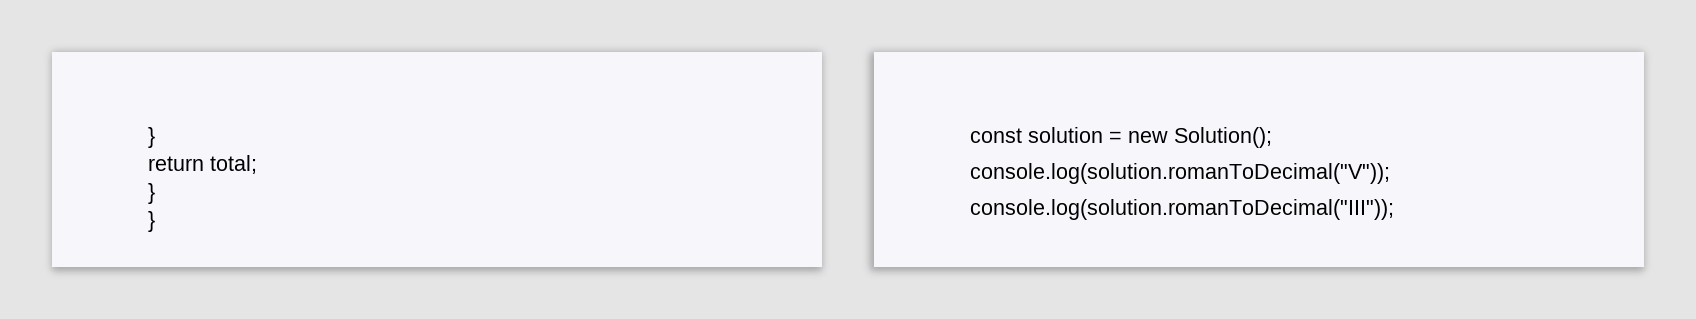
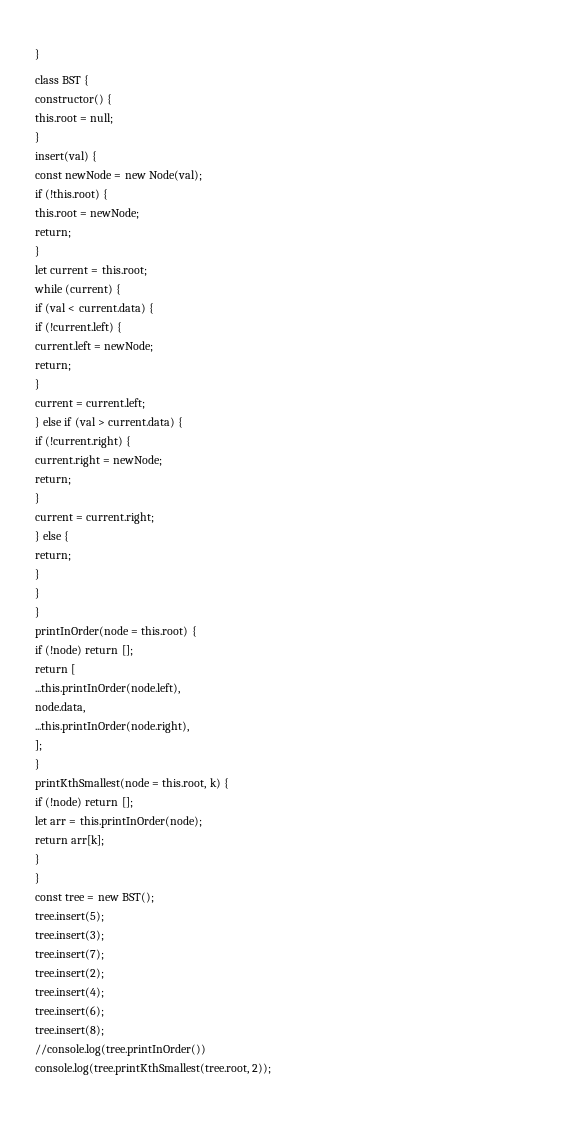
[148,127,155,148] [148,155,257,174] } // return total; -> [35,49,40,60] [35,75,90,86] [35,94,113,105] [35,113,114,124] [35,132,40,143] [35,151,98,162] [35,170,202,181] [35,189,109,200] [35,208,140,219] [35,229,71,238] [35,246,40,257] [35,265,147,276] [34,284,122,295] [35,303,154,314] [35,322,123,333] [35,341,154,352] [35,362,71,371] [35,379,40,390] [35,398,146,409] [35,417,184,428] [35,436,132,448] [35,455,163,467] [35,476,71,485] [35,493,40,504] [35,512,155,524] [35,531,70,542] [35,552,71,561] [35,569,40,580] [35,588,40,599] [35,607,40,618] [35,626,197,638] [35,645,133,656] [35,664,76,675] [35,683,180,695] [35,702,85,713] [35,721,189,733] [35,740,42,751] [35,759,40,770] [35,778,229,790] [35,797,133,808] [35,816,202,828] [35,835,105,846] } // class BST { // constructor() { // this.root = null; // } // insert(val) { // const newNode = new Node(val); // if (!this.root) { // this.root = newNode; // return; // } // let current = this.root; // while (current) { // if (val < current.data) { // if (!current.left) { // current.left = newNode; // return; // } // current = current.left; // } else if (val > current.data) { // if (!current.right) { // current.right = newNode; // return; // } // current = current.right; // } else { // return; // } // } // } // printInOrder(node = this.root) { // if (!node) return []; // return [ // ...this.printInOrder(node.left), // node.data, // ...this.printInOrder(node.right), // ]; // } // printKthSmallest(node = this.root, k) { // if (!node) return []; // let arr = this.printInOrder(node); // return arr[k];
[1028,127,1272,148] [970,163,1390,184] [970,199,1394,220] solution = new Solution(); // console.log(solution.romanToDecimal("V")); // console.log(solution.romanToDecimal("III")); -> [65,892,154,903] [35,911,104,922] [35,930,104,941] [35,949,104,960] [35,968,104,979] [35,987,104,998] [35,1006,104,1017] [35,1025,104,1036] [35,1044,206,1056] [35,1063,272,1075] tree = new BST(); // tree.insert(5); // tree.insert(3); // tree.insert(7); // tree.insert(2); // tree.insert(4); // tree.insert(6); // tree.insert(8); // //console.log(tree.printInOrder()) // console.log(tree.printKthSmallest(tree.root, 2));

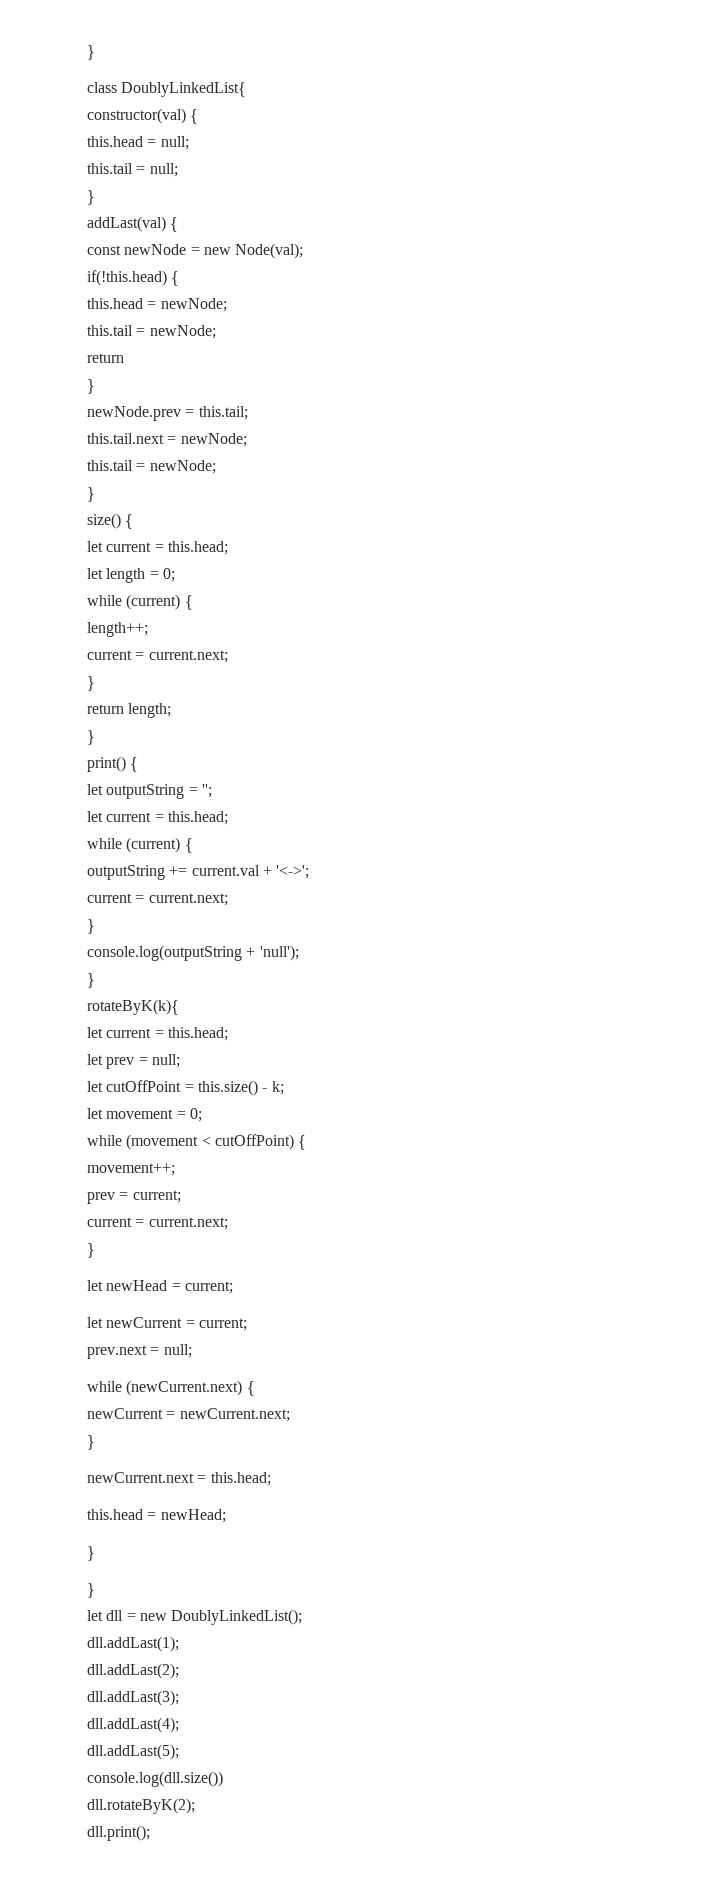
[62,75,90,86] [35,94,113,105] [35,113,77,122] BST { // constructor() { // this.root -> [121,82,247,97] [87,108,199,124] [87,136,189,150] [87,163,133,174] DoublyLinkedList{ // constructor(val) { // this.head = null; // this.tail
[35,151,89,162] insert(val) -> [87,216,166,232] addLast(val)
[35,189,109,200] [35,208,140,219] [35,229,71,238] [35,246,40,257] [35,265,147,276] [34,284,122,295] [35,303,154,314] [35,322,123,333] [35,341,154,352] [35,362,71,371] [35,379,40,390] [35,398,146,409] [35,417,184,428] [35,436,132,448] [35,455,163,467] [35,476,71,485] [35,493,40,504] [35,512,155,524] [35,531,70,542] [35,552,71,561] [35,569,40,580] [35,588,40,599] [35,607,40,618] [35,626,197,638] [35,645,133,656] [35,664,76,675] [35,683,180,695] [35,702,85,713] [35,721,189,733] [35,740,42,751] [35,759,40,770] [35,778,229,790] [35,797,133,808] [35,816,202,828] [35,835,105,846] [35,854,40,865] [35,873,40,884] [35,892,154,903] [35,911,104,922] [35,930,104,941] [35,949,104,960] [35,968,104,979] [35,987,104,998] [35,1006,104,1017] [35,1025,104,1036] [35,1044,206,1056] [35,1063,272,1075] if (!this.root) { // this.root = newNode; // return; // } // let current = this.root; // while (current) { // if (val < current.data) { // if (!current.left) { // current.left = newNode; // return; // } // current = current.left; // } else if (val > current.data) { // if (!current.right) { // current.right = newNode; // return; // } // current = current.right; // } else { // return; // } // } // } // printInOrder(node = this.root) { // if (!node) return []; // return [ // ...this.printInOrder(node.left), // node.data, // ...this.printInOrder(node.right), // ]; // } // printKthSmallest(node = this.root, k) { // if (!node) return []; // let arr = this.printInOrder(node); // return arr[k]; // } // } // const tree = new BST(); // tree.insert(5); // tree.insert(3); // tree.insert(7); // tree.insert(2); // tree.insert(4); // tree.insert(6); // tree.insert(8); // //console.log(tree.printInOrder()) // console.log(tree.printKthSmallest(tree.root, 2)); -> [87,270,180,286] [87,298,227,312] [87,325,216,339] [87,353,124,363] [87,379,95,394] [87,406,248,421] [87,433,247,447] [87,460,216,474] [87,487,95,502] [87,513,134,529] [87,541,228,555] [87,568,175,583] [87,594,193,610] [87,622,148,637] [87,650,228,663] [87,676,95,691] [87,703,172,718] [87,730,95,745] [87,756,139,772] [87,784,212,799] [87,811,228,825] [87,837,193,853] [87,865,310,880] [87,893,228,906] [87,919,95,934] [87,945,299,961] [87,973,95,988] [87,999,179,1015] [87,1027,228,1041] [87,1054,180,1069] [87,1080,284,1096] [87,1108,202,1122] [87,1134,307,1150] [87,1163,175,1176] [87,1190,181,1204] [87,1217,228,1230] [87,1243,95,1258] [87,1280,233,1294] [87,1317,247,1331] [87,1344,192,1359] [87,1380,255,1396] [87,1408,290,1422] [87,1435,95,1450] [87,1472,271,1486] [87,1509,226,1523] [87,1546,95,1561] [87,1583,95,1598] [87,1609,303,1625] [87,1636,179,1652] [87,1663,179,1679] [87,1690,179,1706] [87,1717,179,1733] [87,1744,179,1760] [87,1771,223,1787] [87,1798,195,1814] [87,1825,150,1841] if(!this.head) { // this.head = newNode; // this.tail = newNode; // return // } // newNode.prev = this.tail; // this.tail.next = newNode; // this.tail = newNode; // } // size() { // let current = this.head; // let length = 0; // while (current) { // length++; // current = current.next; // } // return length; // } // print() { // let outputString = ''; // let current = this.head; // while (current) { // outputString += current.val + '<->'; // current = current.next; // } // console.log(outputString + 'null'); // } // rotateByK(k){ // let current = this.head; // let prev = null; // let cutOffPoint = this.size() - k; // let movement = 0; // while (movement < cutOffPoint) { // movement++; // prev = current; // current = current.next; // } // let newHead = current; // let newCurrent = current; // prev.next = null; // while (newCurrent.next) { // newCurrent = newCurrent.next; // } // newCurrent.next = this.head; // this.head = newHead; // } // } // let dll = new DoublyLinkedList(); // dll.addLast(1); // dll.addLast(2); // dll.addLast(3); // dll.addLast(4); // dll.addLast(5); // console.log(dll.size()) // dll.rotateByK(2); // dll.print();

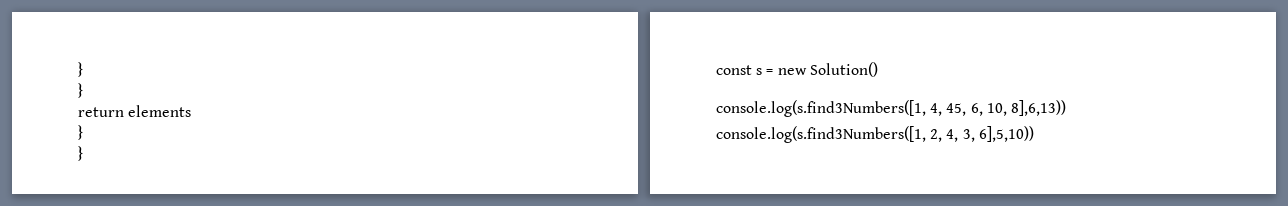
[87,45,95,60] [87,82,247,97] [87,108,199,124] [87,136,189,150] [87,163,178,177] [87,190,95,205] [87,216,179,232] [87,243,304,259] [87,270,180,286] [87,298,227,312] [87,325,216,339] [87,353,124,363] [87,379,95,394] [87,406,248,421] [87,433,247,447] [87,460,216,474] [87,487,95,502] [87,513,134,529] [87,541,228,555] [87,568,175,583] [87,594,193,610] [87,622,148,637] [87,650,228,663] [87,676,95,691] [87,703,172,718] [87,730,95,745] [87,756,139,772] [87,784,212,799] [87,811,228,825] [87,837,193,853] [87,865,310,880] [87,893,228,906] [87,919,95,934] [87,945,299,961] [87,973,95,988] [87,999,179,1015] [87,1027,228,1041] [87,1054,180,1069] [87,1080,284,1096] [87,1108,202,1122] [87,1134,307,1150] [87,1163,175,1176] [87,1190,181,1204] [87,1217,228,1230] [87,1243,95,1258] [87,1280,233,1294] [87,1317,247,1331] [87,1344,192,1359] [87,1380,255,1396] [87,1408,290,1422] [87,1435,95,1450] [87,1472,271,1486] [87,1509,226,1523] [87,1546,95,1561] [87,1583,95,1598] [87,1609,303,1625] [87,1636,179,1652] [87,1663,179,1679] [87,1690,179,1706] [87,1717,179,1733] [87,1744,179,1760] [87,1771,223,1787] [87,1798,195,1814] [87,1825,150,1841] } // class DoublyLinkedList{ // constructor(val) { // this.head = null; // this.tail = null; // } // addLast(val) { // const newNode = new Node(val); // if(!this.head) { // this.head = newNode; // this.tail = newNode; // return // } // newNode.prev = this.tail; // this.tail.next = newNode; // this.tail = newNode; // } // size() { // let current = this.head; // let length = 0; // while (current) { // length++; // current = current.next; // } // return length; // } // print() { // let outputString = ''; // let current = this.head; // while (current) { // outputString += current.val + '<->'; // current = current.next; // } // console.log(outputString + 'null'); // } // rotateByK(k){ // let current = this.head; // let prev = null; // let cutOffPoint = this.size() - k; // let movement = 0; // while (movement < cutOffPoint) { // movement++; // prev = current; // current = current.next; // } // let newHead = current; // let newCurrent = current; // prev.next = null; // while (newCurrent.next) { // newCurrent = newCurrent.next; // } // newCurrent.next = this.head; // this.head = newHead; // } // } // let dll = new DoublyLinkedList(); // dll.addLast(1); // dll.addLast(2); // dll.addLast(3); // dll.addLast(4); // dll.addLast(5); // console.log(dll.size()) // dll.rotateByK(2); // dll.print(); -> [78,62,83,77] [78,83,83,98] [78,105,192,117] [78,125,83,140] [78,146,83,161] [716,62,878,77] [716,100,1066,117] [716,126,1034,143] } // } // return elements // } // } // const s = new Solution() // console.log(s.find3Numbers([1, 4, 45, 6, 10, 8],6,13)) // console.log(s.find3Numbers([1, 2, 4, 3, 6],5,10))

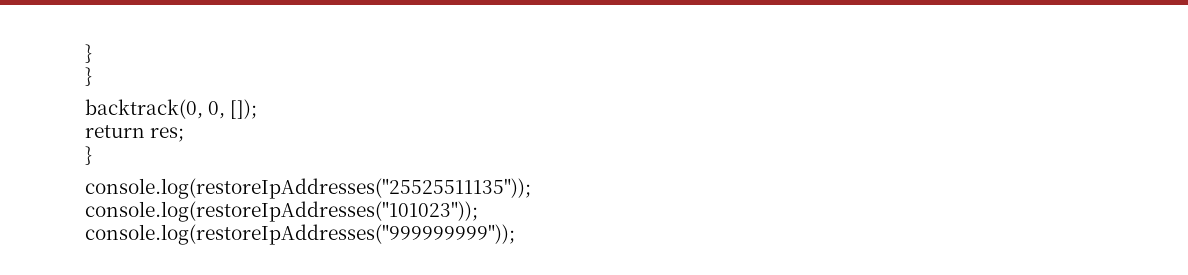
[78,62,83,77] [78,83,83,98] } // } -> [85,44,92,63] [85,67,92,86] [85,99,258,119] } // } // backtrack(0, 0, []);
[128,105,192,117] [78,125,83,140] [78,146,83,161] [716,62,878,77] [716,100,1066,117] [716,126,1034,143] elements // } // } // const s = new Solution() // console.log(s.find3Numbers([1, 4, 45, 6, 10, 8],6,13)) // console.log(s.find3Numbers([1, 2, 4, 3, 6],5,10)) -> [150,127,185,142] [85,146,92,165] [85,178,531,199] [85,201,478,222] [85,224,515,245] res; // } // console.log(restoreIpAddresses("25525511135")); // console.log(restoreIpAddresses("101023")); // console.log(restoreIpAddresses("999999999"));

